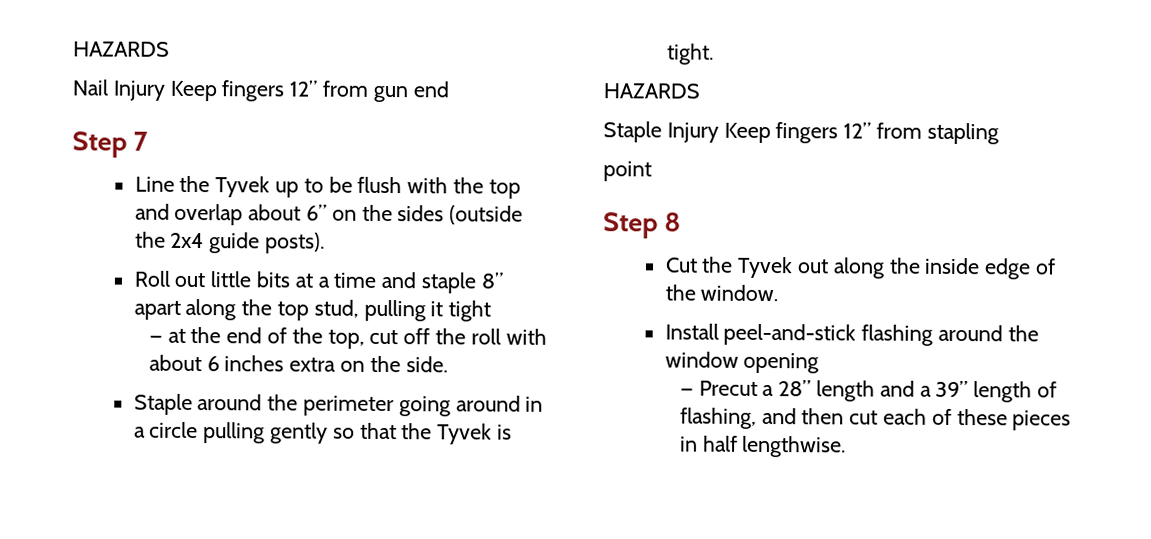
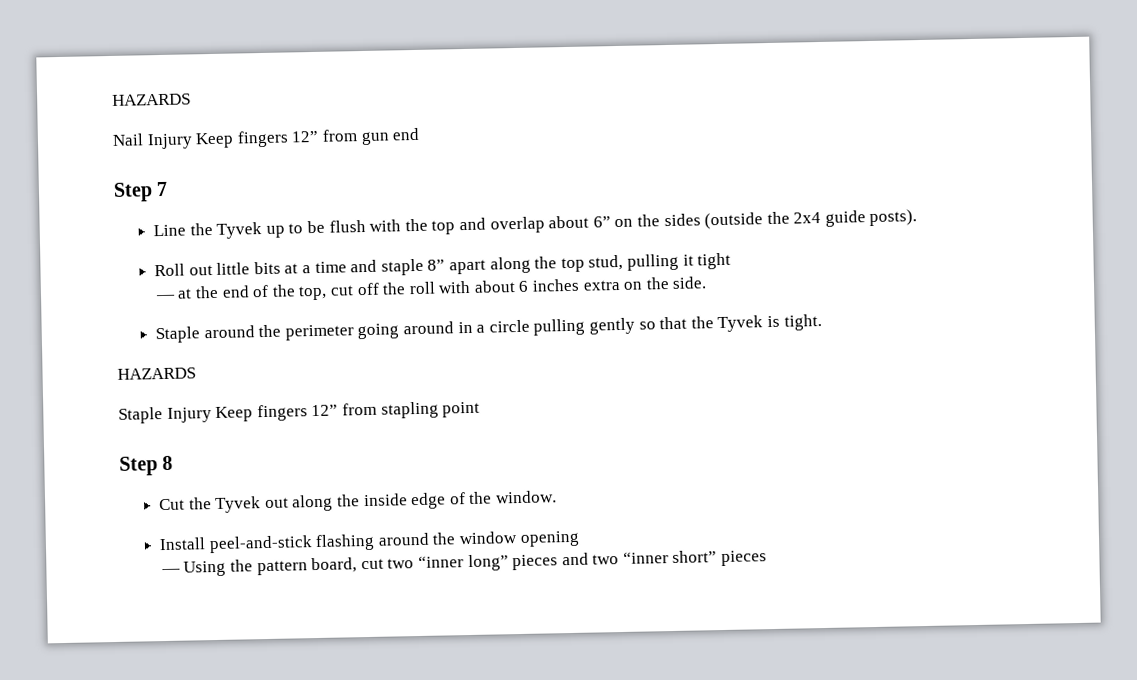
(999, 133) // -> (439, 410) none
[698,380,1058,403] [679,407,1072,431] [679,435,847,458] Precut a 28” length and a 39” length of flashing, and then cut each of these pieces in half lengthwise. -> [183,550,768,577] Using the pattern board, cut two “inner long” pieces and two “inner short” pieces

